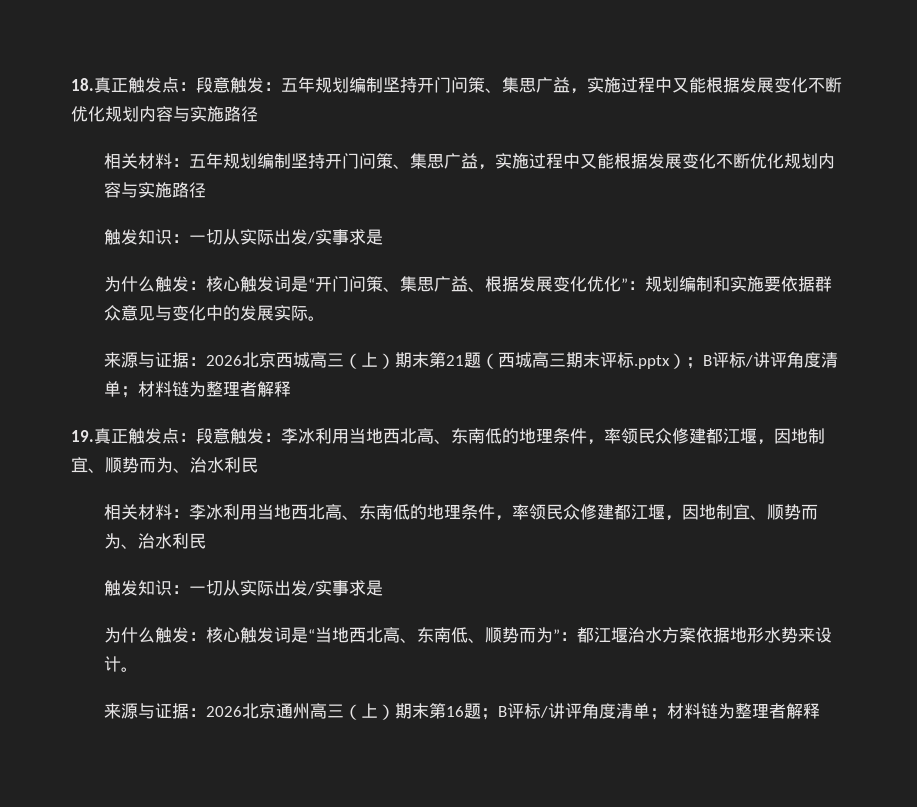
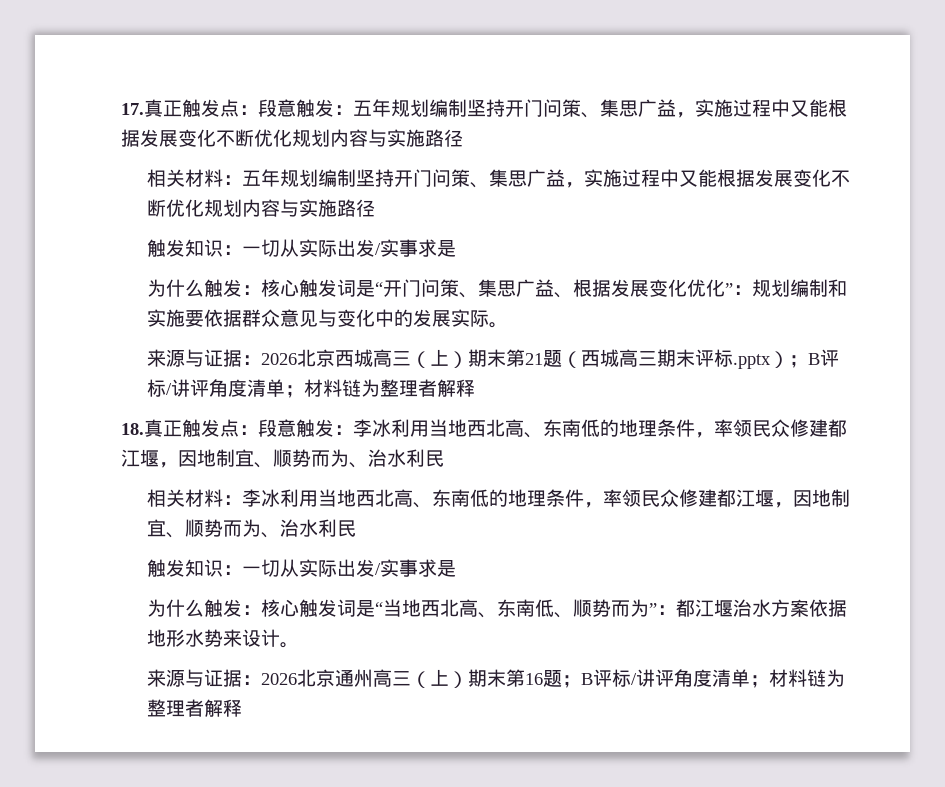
[71,78,94,91] 18. -> [121,103,144,115] 17.
[71,430,94,442] 19. -> [121,423,144,435] 18.

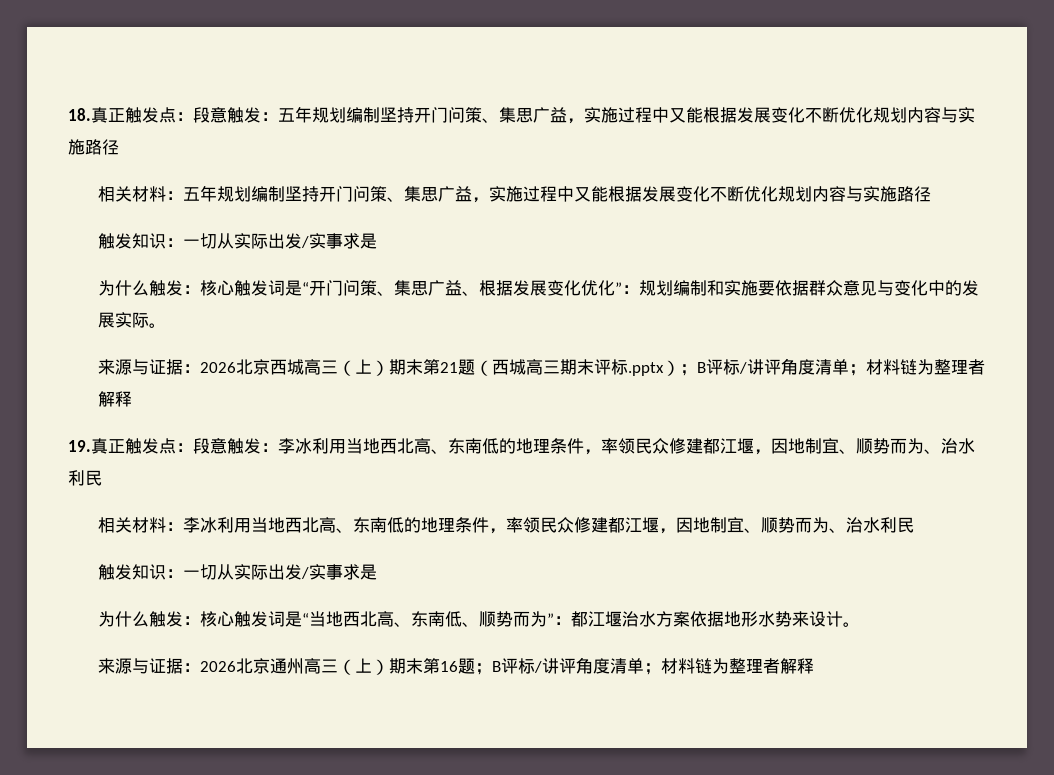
[121,103,144,115] 17. -> [68,108,91,121] 18.
[121,423,144,435] 18. -> [68,440,91,452] 19.

